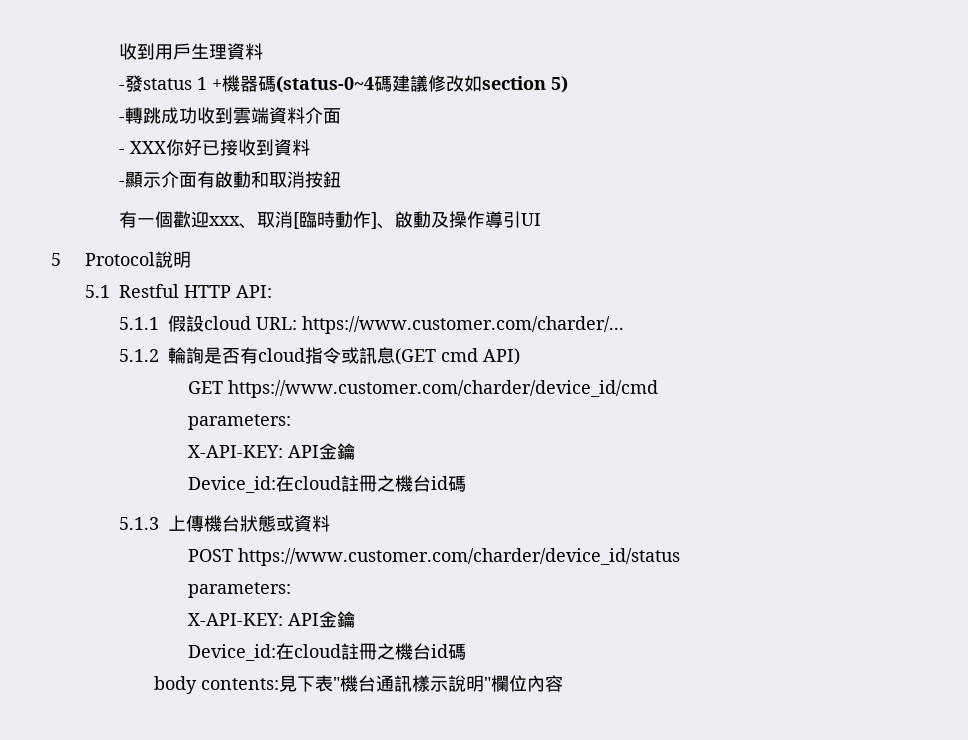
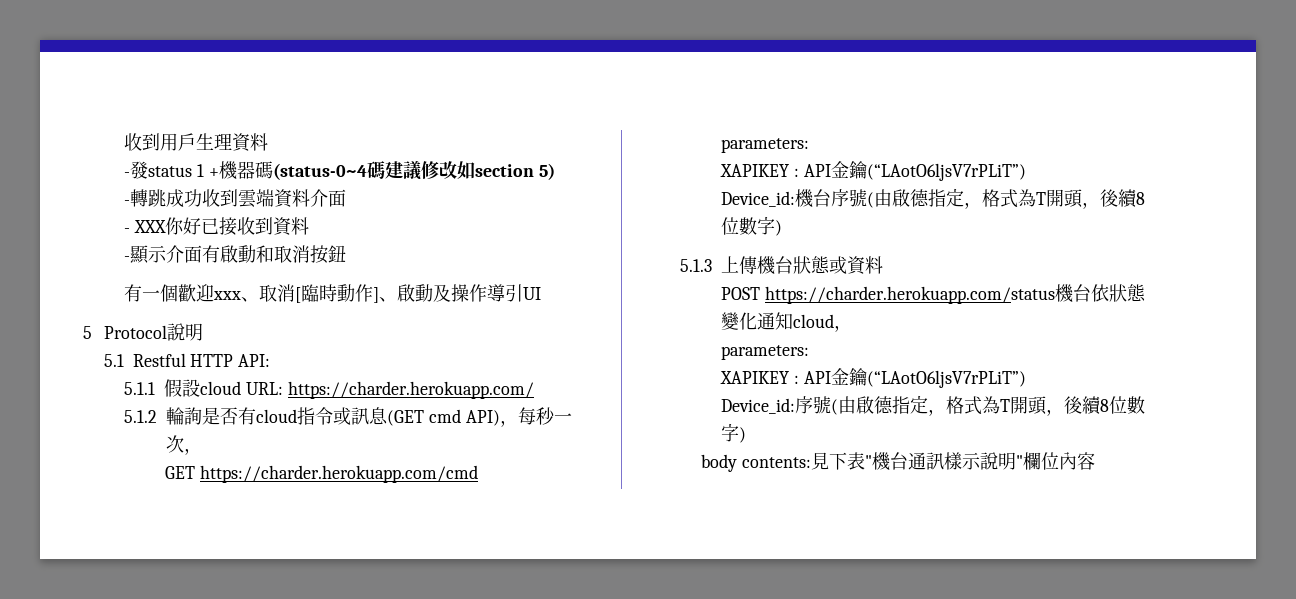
[302,316,625,334] https://www.customer.com/charder/... -> [287,381,534,399] https://charder.herokuapp.com/
(521, 356) none -> [499,407,572,427] [166,435,203,455] ，每秒一次，
[227,380,658,398] [187,414,291,430] [187,443,355,460] [187,475,466,493] https://www.customer.com/charder/device_id/cmd // parameters: // X-API-KEY: API金鑰 // Device_id:在cloud註冊之機台id碼 -> [200,465,479,483] [721,138,810,153] [720,161,1027,181] [721,188,1146,209] [721,216,783,236] https://charder.herokuapp.com/cmd // parameters: // XAPIKEY : API金鑰(“LAotO6ljsV7rPLiT”) // Device_id:機台序號(由啟德指定，格式為T開頭，後續8位數字)
[237,548,680,566] [187,582,291,598] [187,611,355,628] [187,643,466,661] https://www.customer.com/charder/device_id/status // parameters: // X-API-KEY: API金鑰 // Device_id:在cloud註冊之機台id碼 -> [765,284,1147,304] [721,312,853,332] [721,345,810,360] [720,368,1027,388] [721,395,1146,416] [721,423,747,443] https://charder.herokuapp.com/status機台依狀態變化通知cloud， // parameters: // XAPIKEY : API金鑰(“LAotO6ljsV7rPLiT”) // Device_id:序號(由啟德指定，格式為T開頭，後續8位數字)

